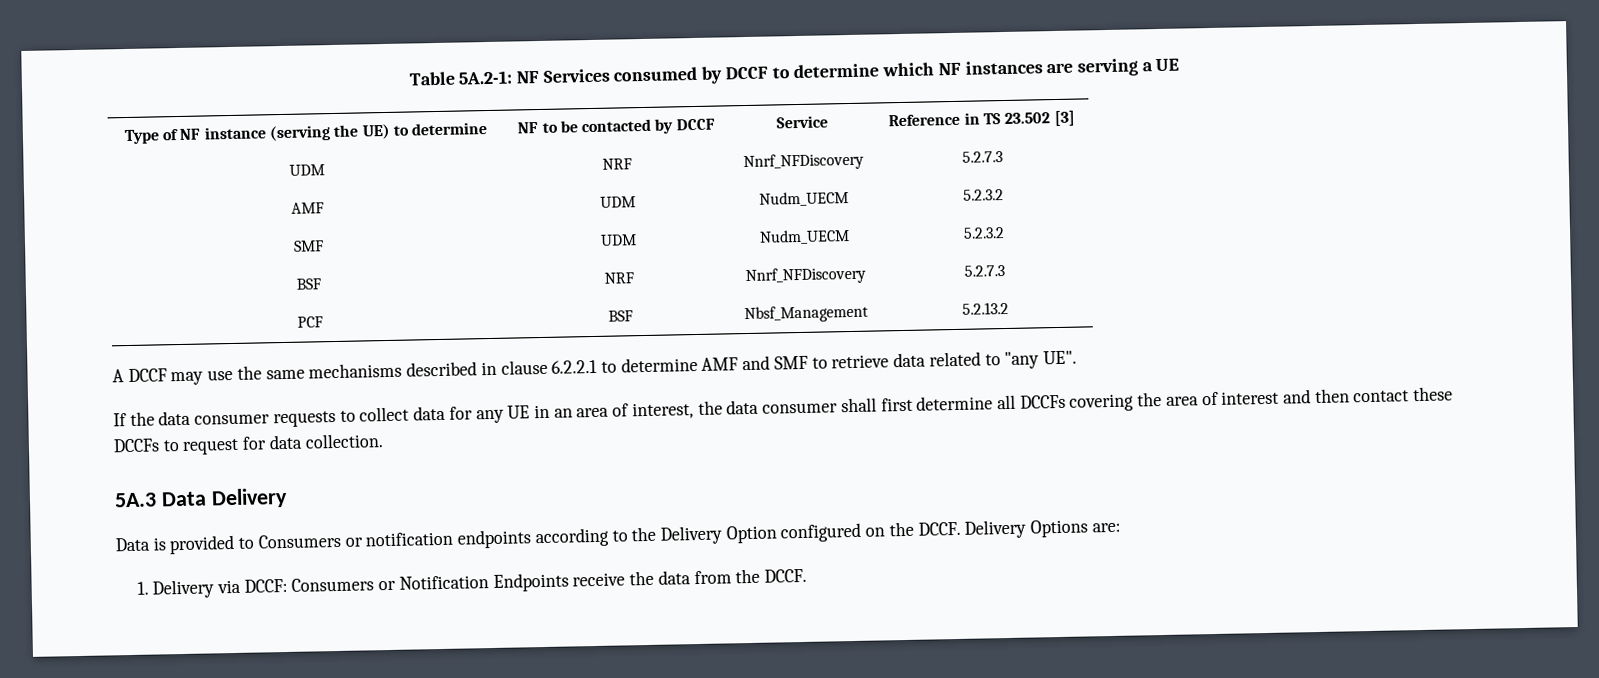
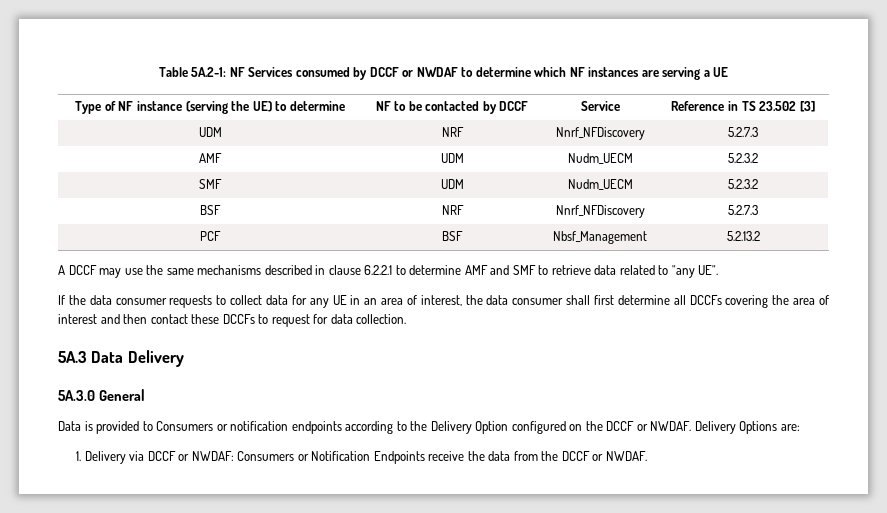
(768, 73) none -> [402,67,458,77] or NWDAF
(288, 498) none -> [58,389,145,401] // 5A.3.0 General
[917,521,961,536] DCCF. -> [606,421,692,431] DCCF or NWDAF.
[243,578,288,593] DCCF: -> [147,451,234,461] DCCF or NWDAF:
[763,568,807,583] DCCF. -> [561,451,647,461] DCCF or NWDAF.

